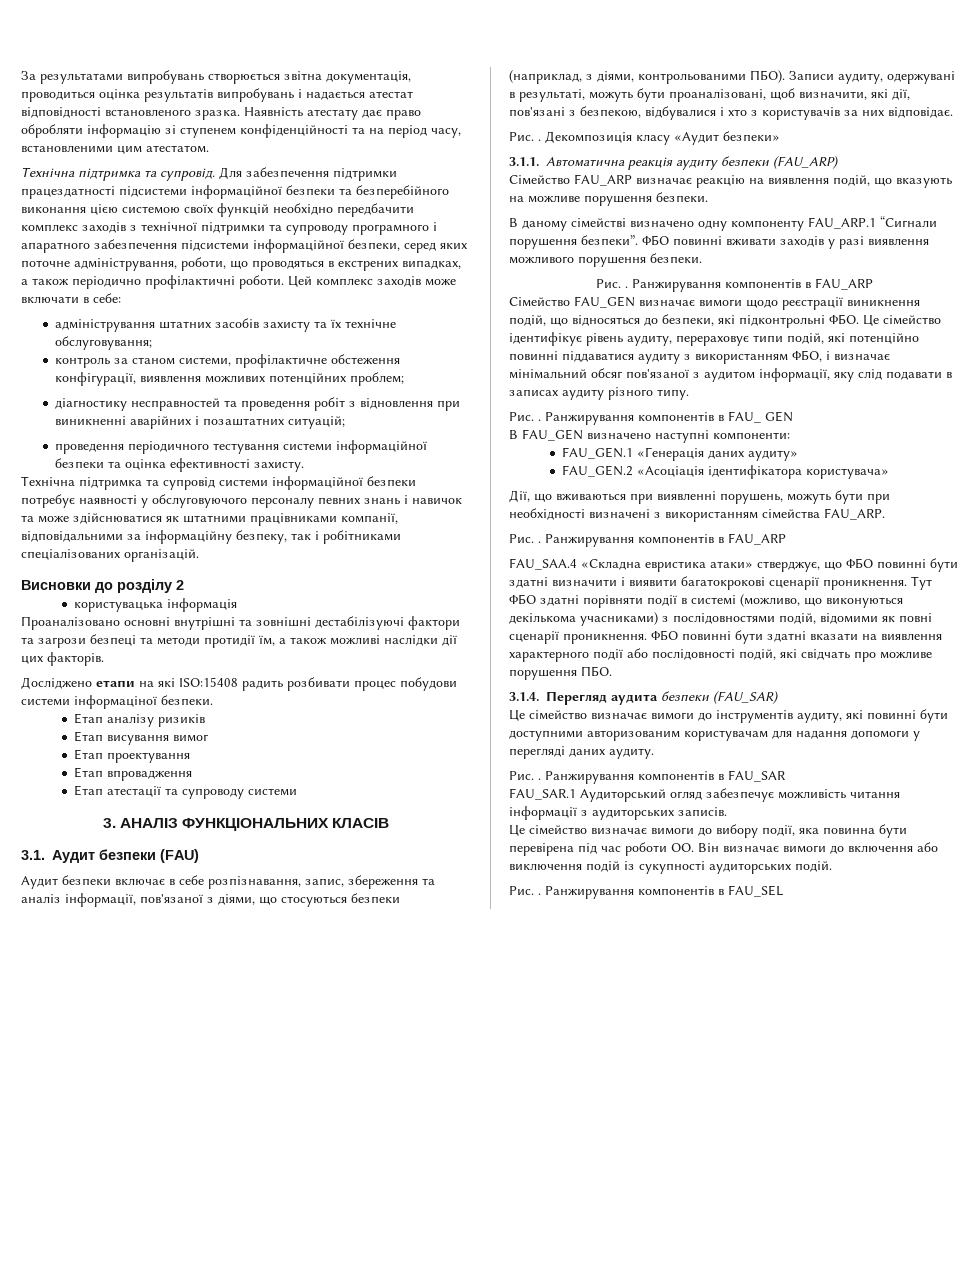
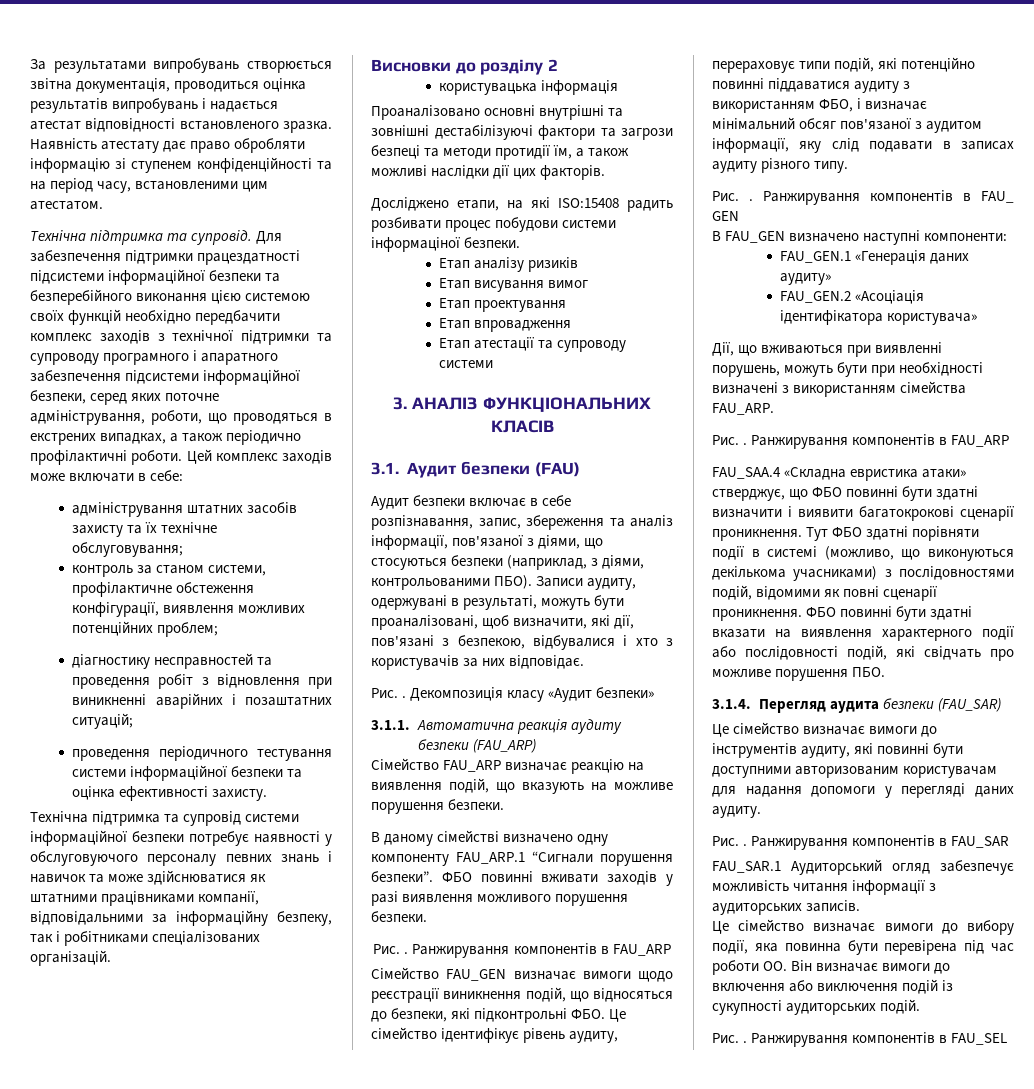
[96,680,135,687] етапи -> [457,200,499,211] етапи,

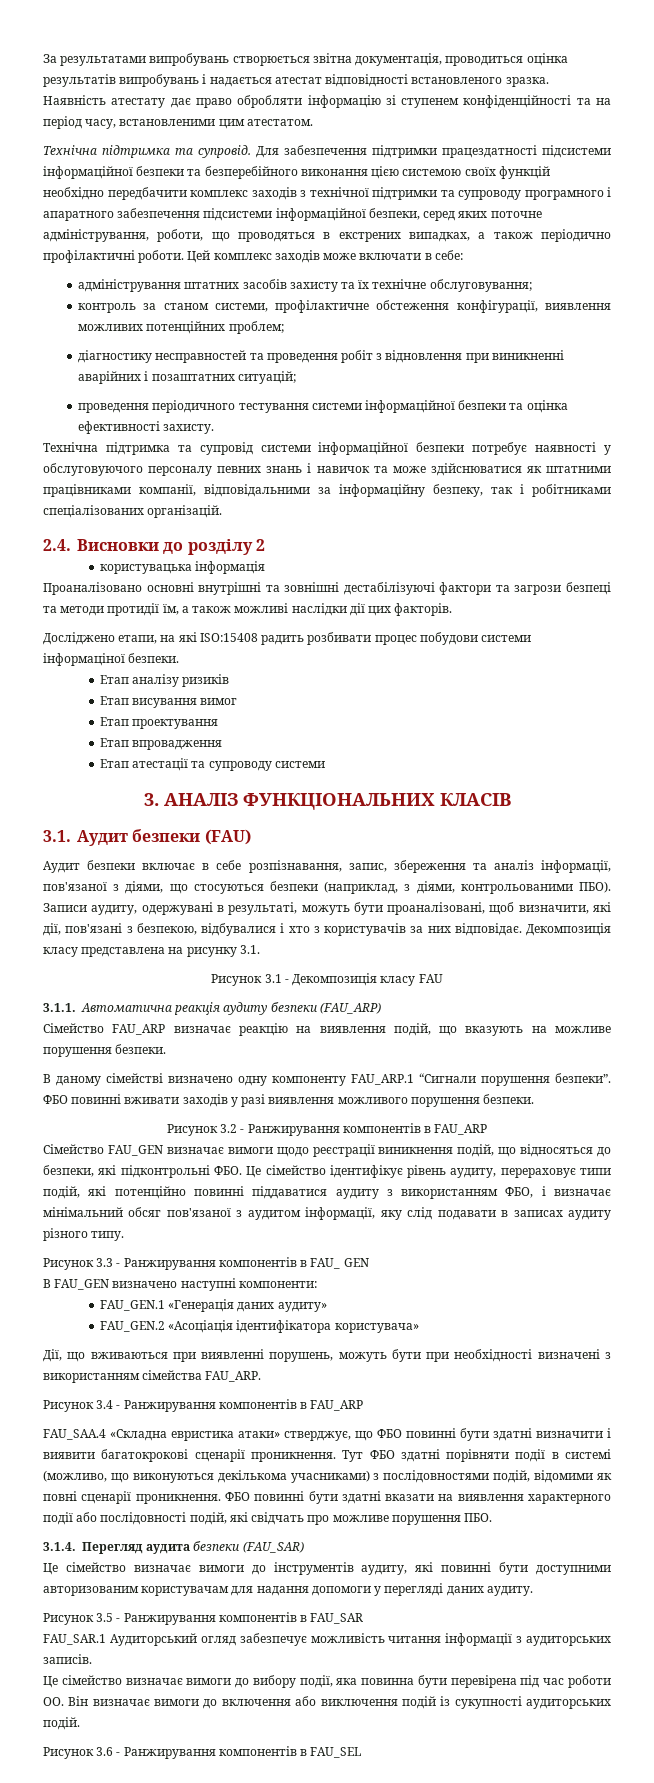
(111, 958) none -> [43,539,71,551] 2.4.
[371,687,655,702] // Рис. . Декомпозиція класу «Аудит безпеки» -> [526,923,611,936] [43,945,260,957] [211,973,443,986] Декомпозиція класу представлена на рисунку 3.1. // Рисунок 3.1 - Декомпозиція класу FAU
[373,944,409,954] Рис. . -> [166,1124,245,1136] Рисунок 3.2 -
[712,191,753,201] Рис. . -> [43,1258,121,1270] Рисунок 3.3 -
[712,435,748,445] Рис. . -> [43,1400,121,1412] Рисунок 3.4 -
[712,836,748,846] Рис. . -> [43,1613,121,1625] Рисунок 3.5 -
[712,1033,748,1043] Рис. . -> [43,1747,121,1759] Рисунок 3.6 -

